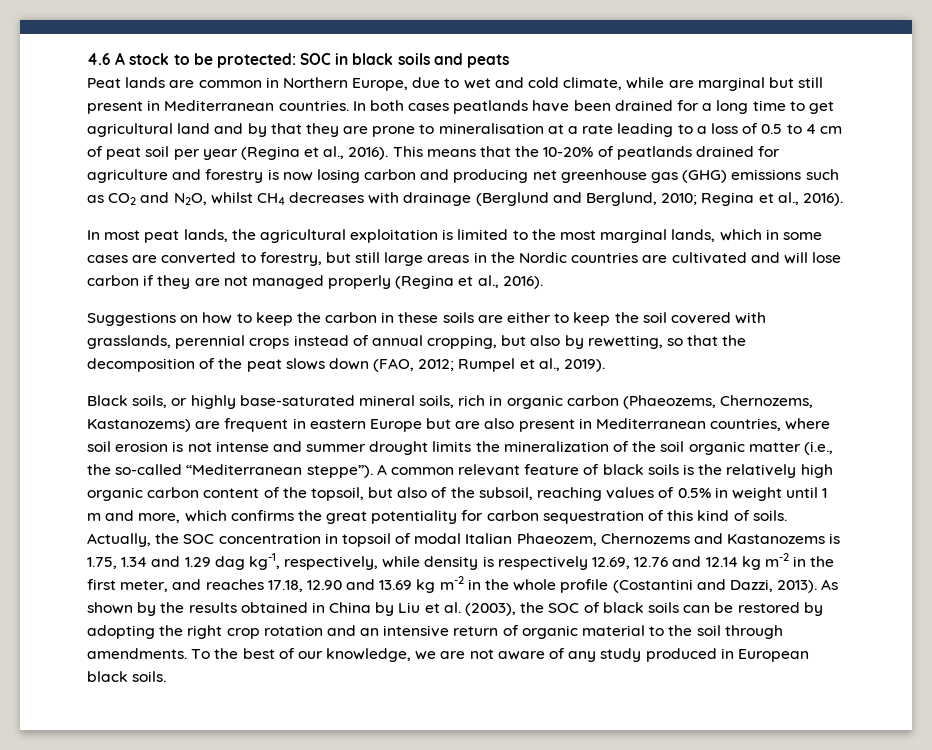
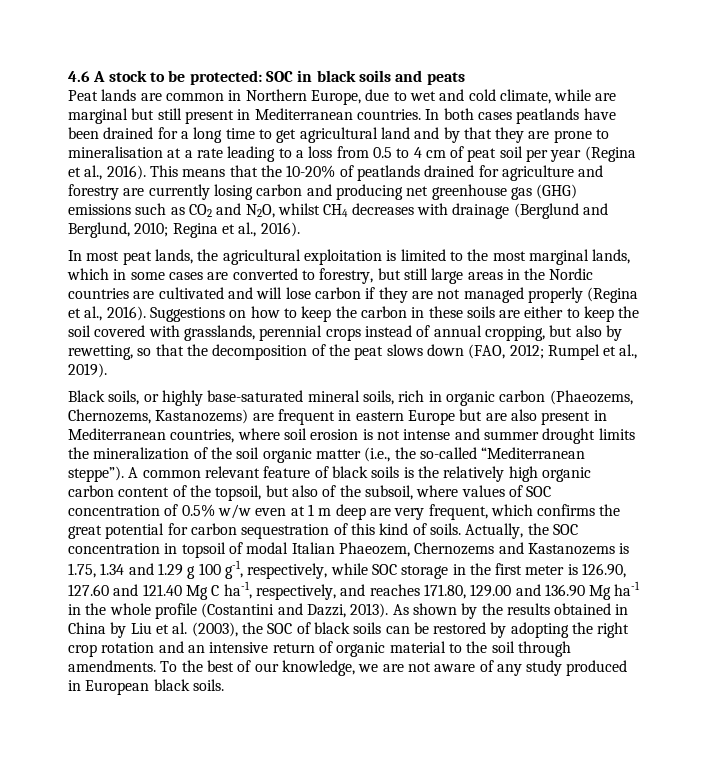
[742,123,759,134] of -> [336,146,369,158] from
[267,169,313,181] is now -> [123,184,210,200] are currently
(543, 282) // -> (146, 313) none
[537,487,603,501] reaching -> [416,485,459,497] where
[677,487,828,501] [87,510,181,523] 0.5% in weight until 1 m and more, -> [526,486,552,497] [68,504,488,520] SOC concentration of 0.5% w/w even at 1 m deep are very frequent,
[371,510,458,524] potentiality -> [105,523,165,539] potential
[214,553,835,570] [87,576,464,593] dag kg-1, respectively, while density is respectively 12.69, 12.76 and 12.14 kg m-2 in the first meter, and reaches 17.18, 12.90 and 13.69 kg m-2 -> [187,560,627,579] [68,581,641,600] g 100 g-1, respectively, while SOC storage in the first meter is 126.90, 127.60 and 121.40 Mg C ha-1, respectively, and reaches 171.80, 129.00 and 136.90 Mg ha-1

